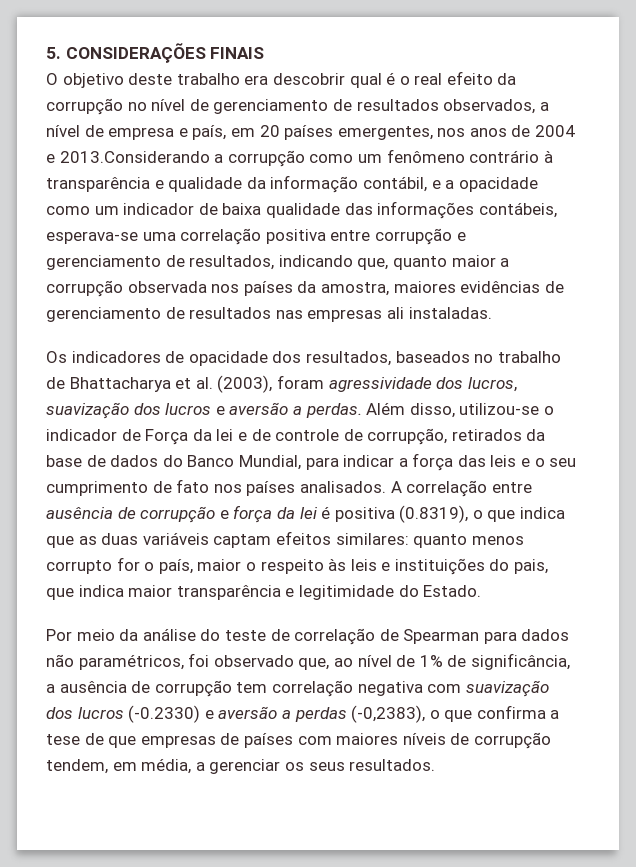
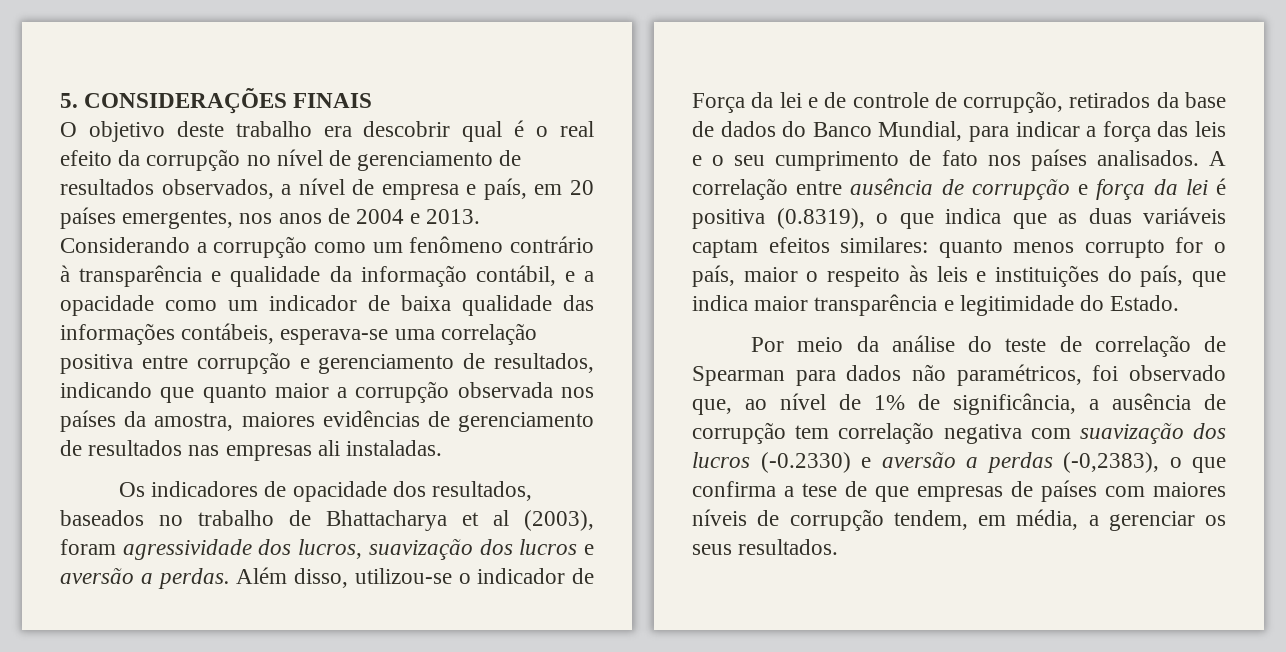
[59,151,210,163] 2013.Considerando -> [426,209,481,224] [60,237,190,253] 2013. Considerando
[357,258,389,270] que, -> [160,387,195,403] que
[195,377,213,389] al. -> [493,510,509,526] al
[514,559,549,574] pais, -> [1140,265,1184,287] país,

